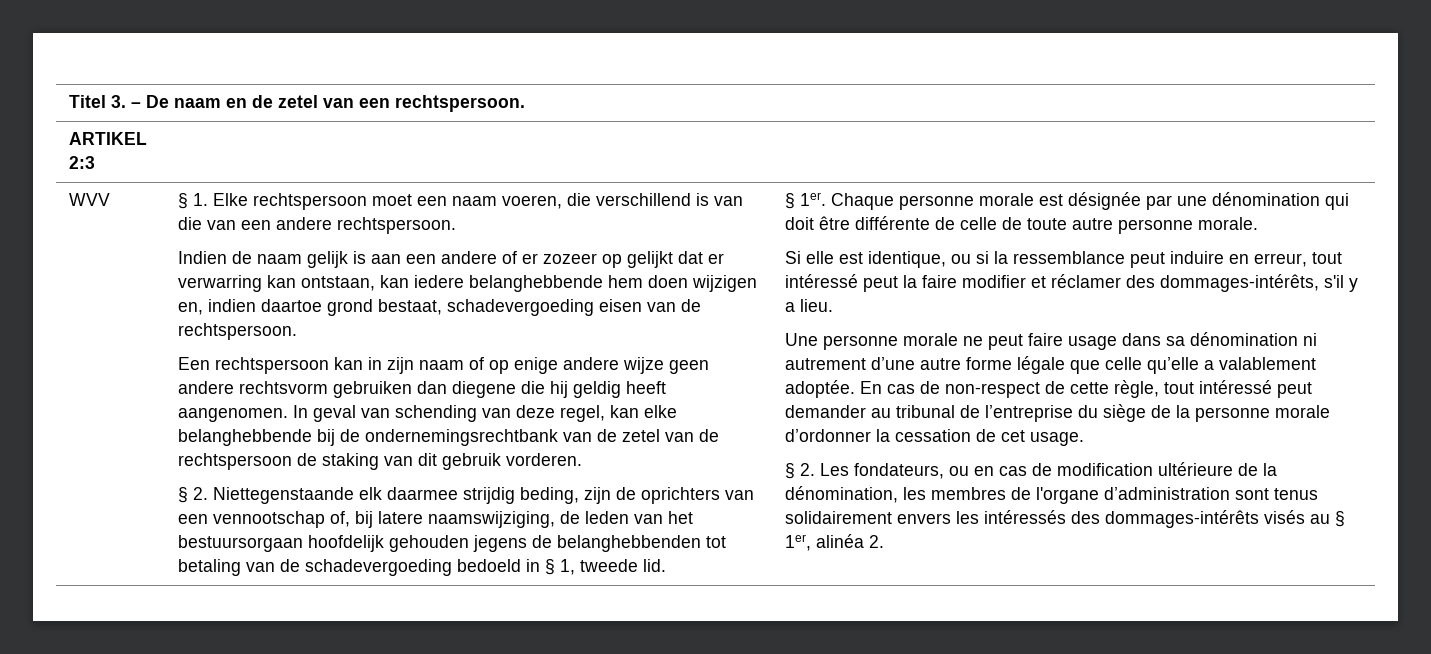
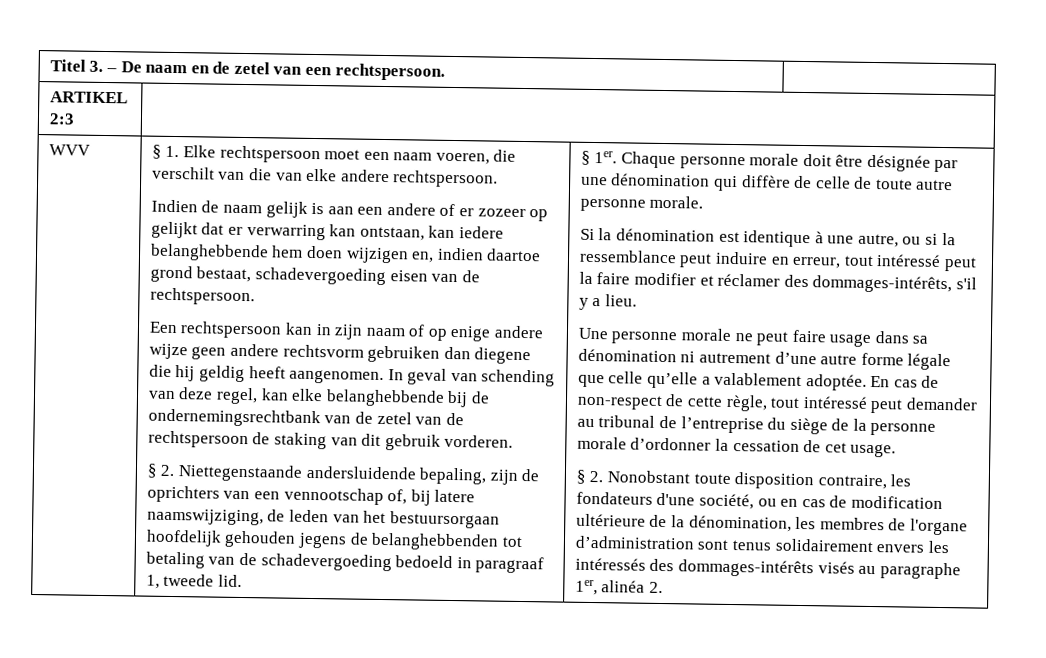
[596,193,710,206] verschillend is -> [151,166,215,180] verschilt
[241,220,272,230] een -> [306,168,338,182] elke
[359,487,580,504] elk daarmee strijdig beding, -> [305,465,487,485] andersluidende bepaling,
[545,559,556,575] § -> [475,556,545,574] paragraaf
[1039,194,1064,206] est -> [802,153,864,167] doit être
[785,216,931,230] doit être différente -> [741,175,791,188] diffère
[806,251,947,268] elle est identique, -> [598,228,899,248] la dénomination est identique à une autre,
[820,463,945,479] Les fondateurs, -> [606,470,912,490] [575,491,754,510] Nonobstant toute disposition contraire, les fondateurs d'une société,
[1335,511,1346,527] § -> [879,562,961,580] paragraphe

